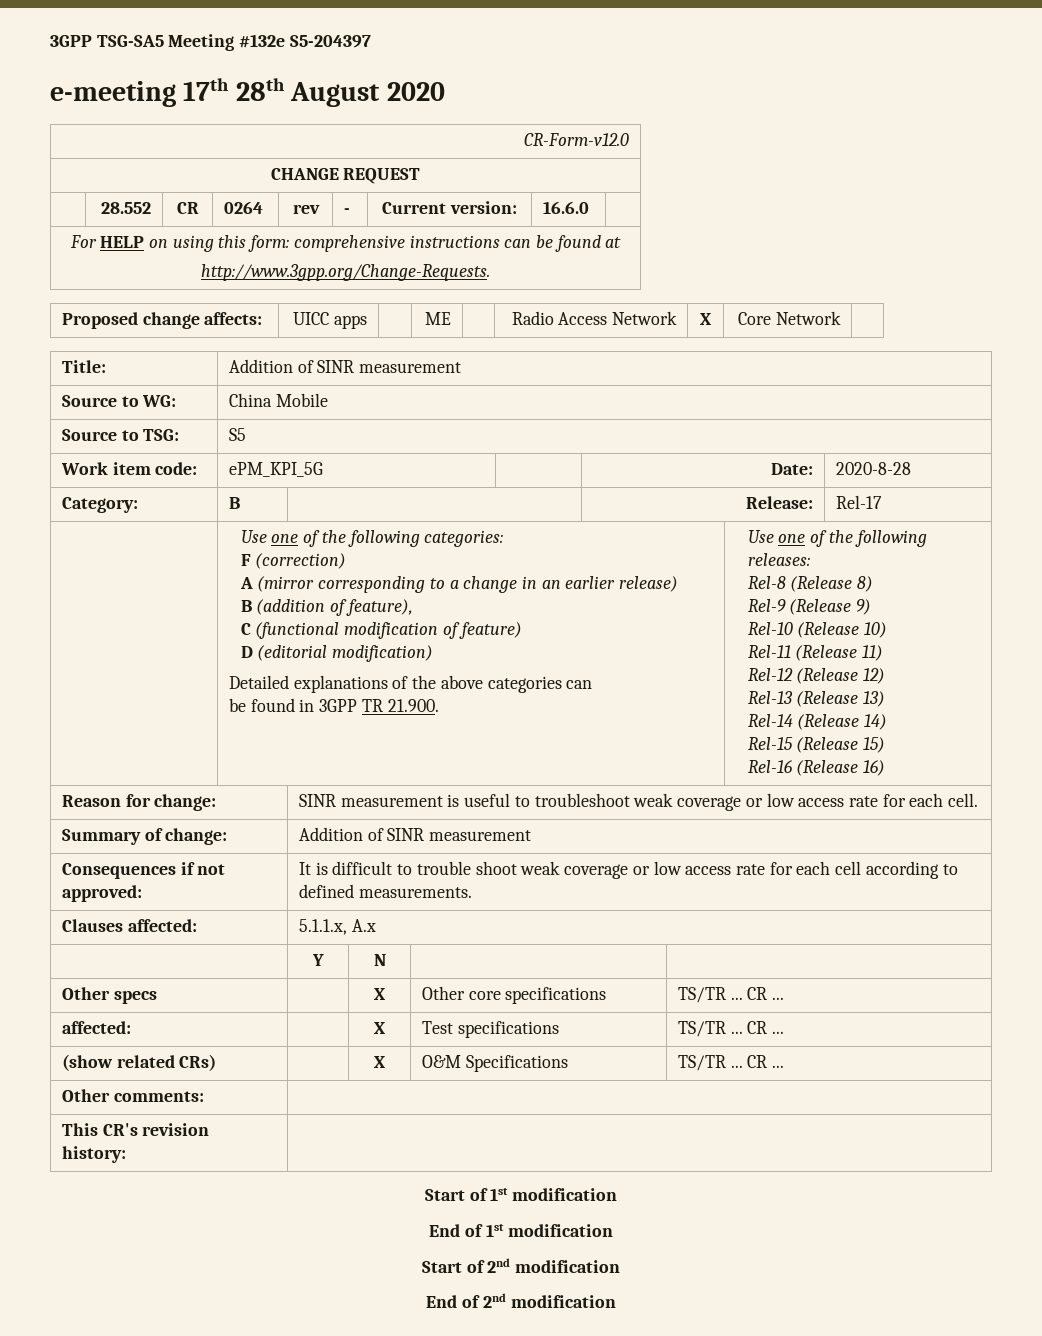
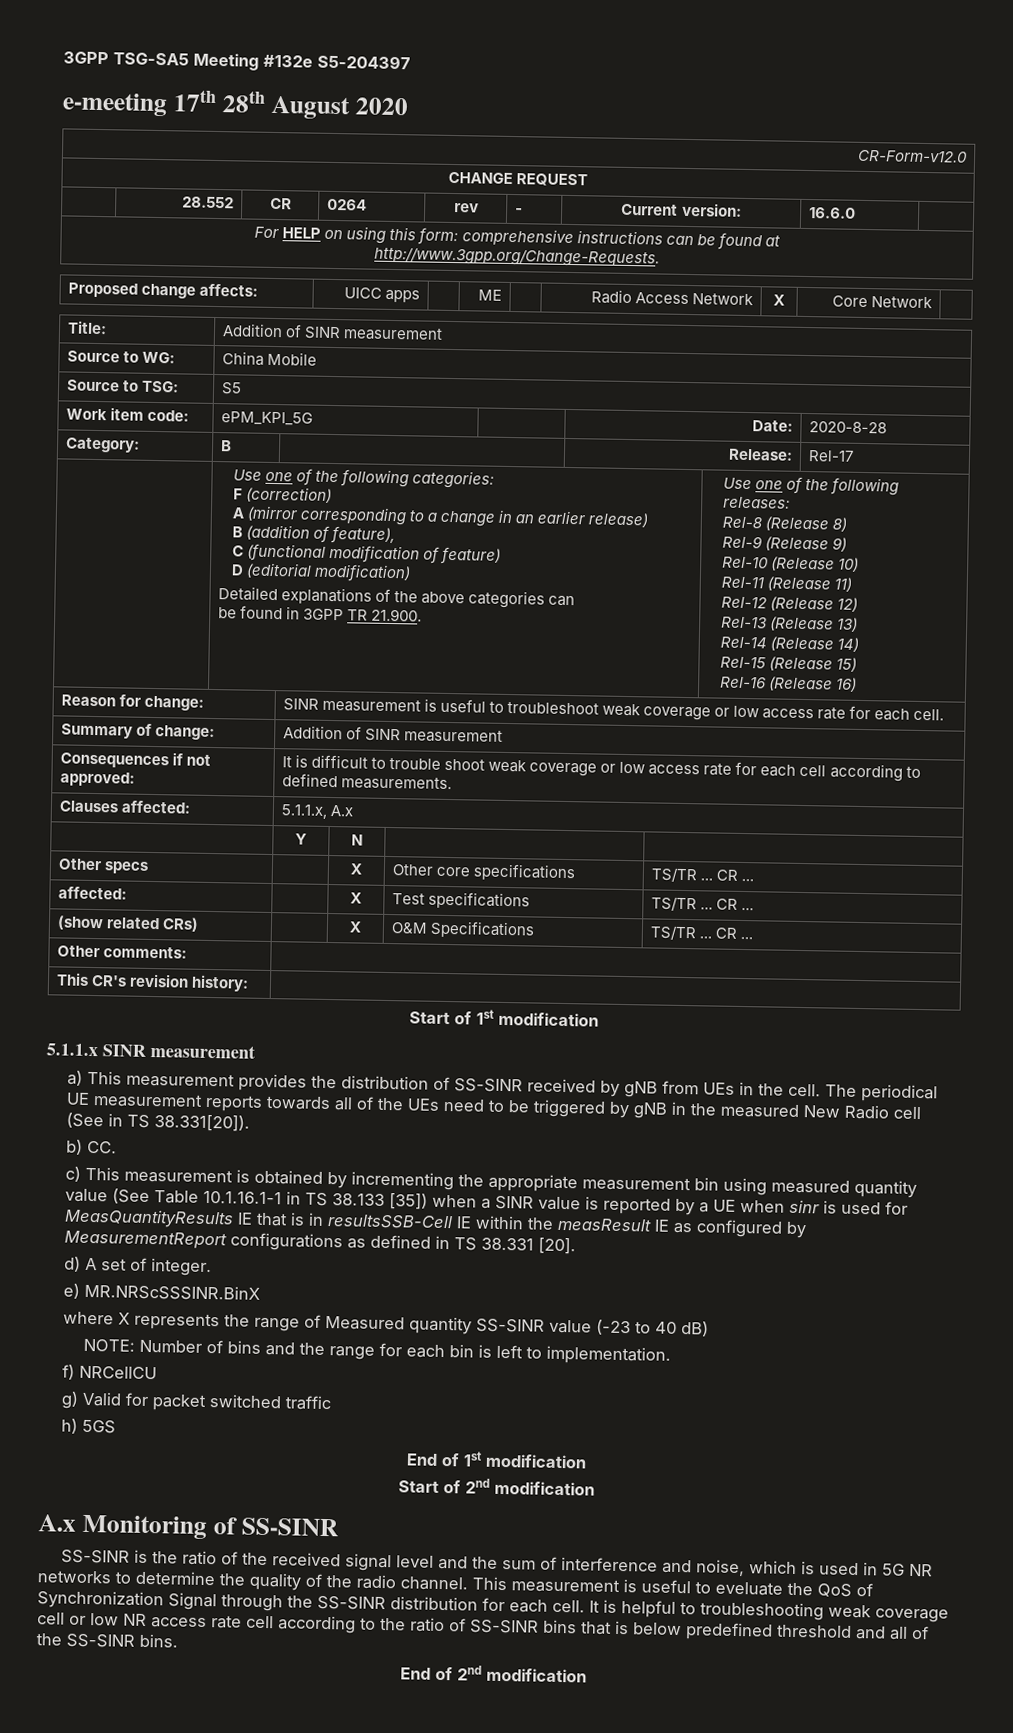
(618, 1194) none -> [46,1043,255,1059] [67,1070,939,1103] [66,1092,922,1120] [66,1112,251,1132] [66,1139,118,1155] [65,1166,918,1199] [65,1188,909,1216] [64,1208,808,1239] [64,1230,577,1255] [64,1256,213,1277] [63,1283,261,1301] [63,1311,710,1337] [83,1338,672,1365] [62,1364,158,1380] [61,1391,333,1412] [61,1418,117,1434] // 5.1.1.x SINR measurement // a) This measurement provides the distribution of SS-SINR received by gNB from UEs in the cell. The periodical UE measurement reports towards all of the UEs need to be triggered by gNB in the measured New Radio cell (See in TS 38.331[20]). // b) CC. // c) This measurement is obtained by incrementing the appropriate measurement bin using measured quantity value (See Table 10.1.16.1-1 in TS 38.133 [35]) when a SINR value is reported by a UE when sinr is used for MeasQuantityResults IE that is in resultsSSB-Cell IE within the measResult IE as configured by MeasurementReport configurations as defined in TS 38.331 [20]. // d) A set of integer. // e) MR.NRScSSSINR.BinX // where X represents the range of Measured quantity SS-SINR value (-23 to 40 dB) // NOTE: Number of bins and the range for each bin is left to implementation. // f) NRCellCU // g) Valid for packet switched traffic // h) 5GS
(621, 1266) none -> [38,1514,339,1540] [61,1549,934,1577] [37,1570,873,1597] [37,1590,949,1623] [37,1612,929,1641] [36,1633,178,1648] // A.x Monitoring of SS-SINR // SS-SINR is the ratio of the received signal level and the sum of interference and noise, which is used in 5G NR networks to determine the quality of the radio channel. This measurement is useful to eveluate the QoS of Synchronization Signal through the SS-SINR distribution for each cell. It is helpful to troubleshooting weak coverage cell or low NR access rate cell according to the ratio of SS-SINR bins that is below predefined threshold and all of the SS-SINR bins.

